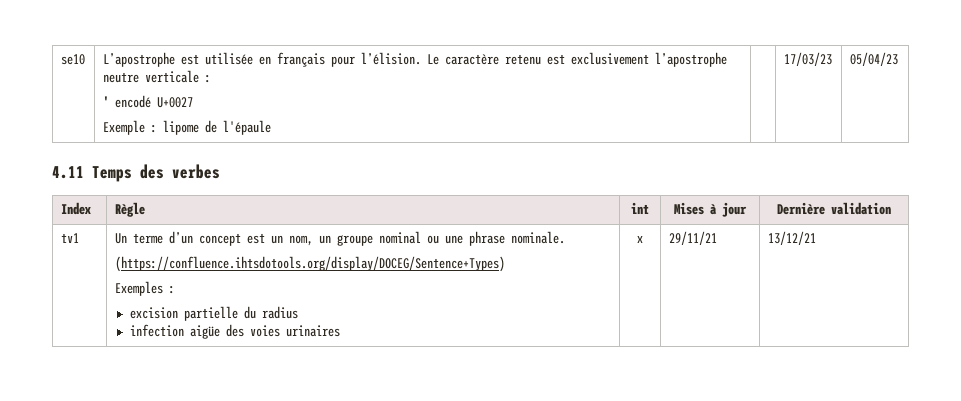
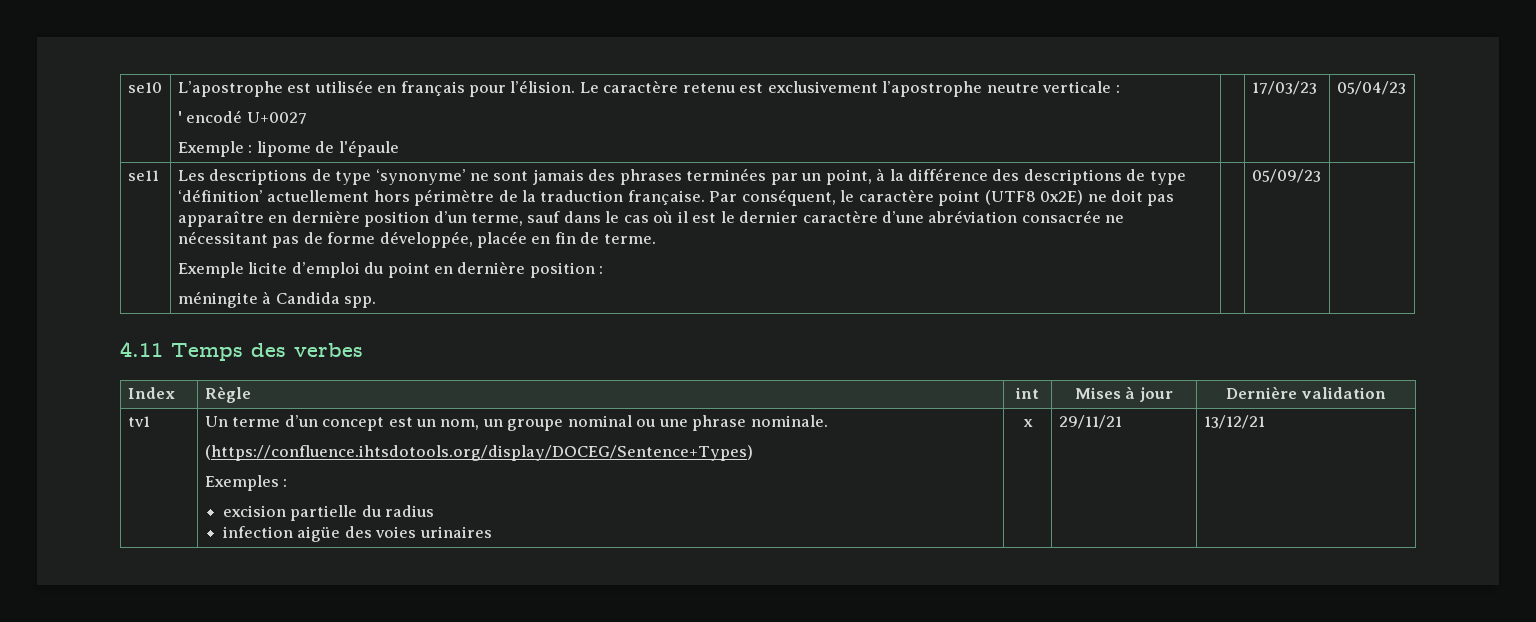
(898, 59) none -> [127,170,159,181] [177,168,1186,185] [177,189,1175,206] [177,210,1125,227] [177,231,656,248] [177,261,604,278] [177,291,377,308] [1251,169,1321,183] // se11 | Les descriptions de type ‘synonyme’ ne sont jamais des phrases terminées par un point, à la différence des descriptions de type ‘définition’ actuellement hors périmètre de la traduction française. Par conséquent, le caractère point (UTF8 0x2E) ne doit pas apparaître en dernière position d’un terme, sauf dans le cas où il est le dernier caractère d’une abréviation consacrée ne nécessitant pas de forme développée, placée en fin de terme. // Exemple licite d’emploi du point en dernière position : // méningite à Candida spp. | | 05/09/23 |

